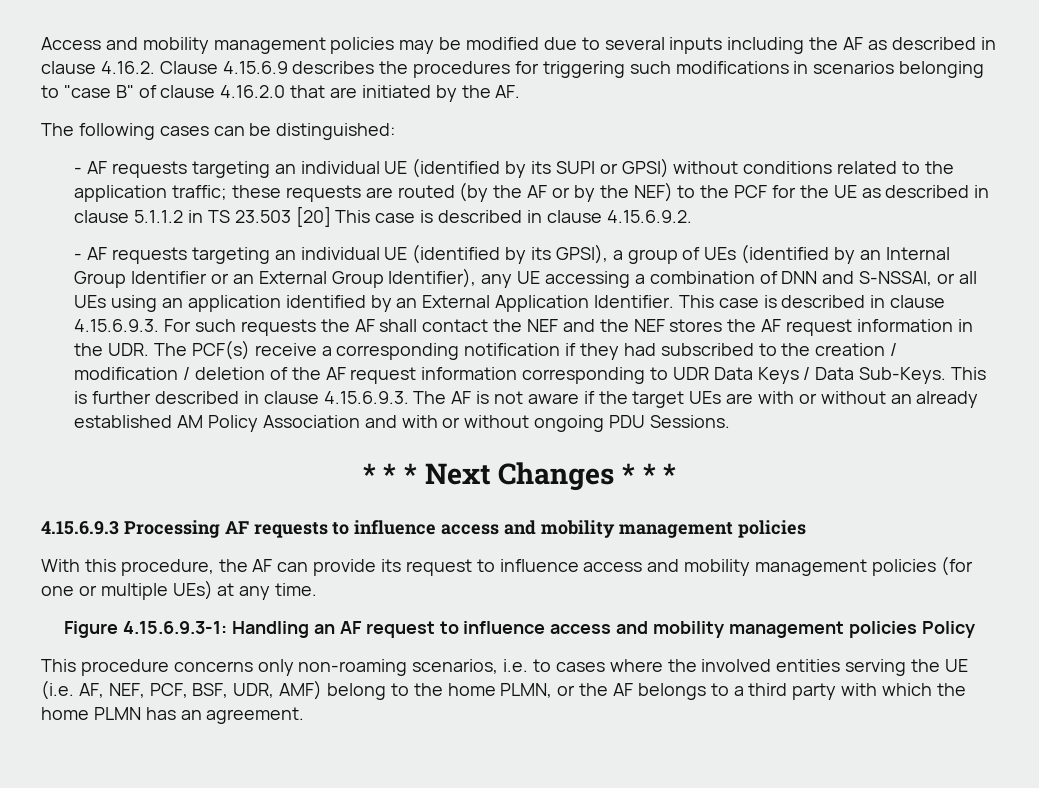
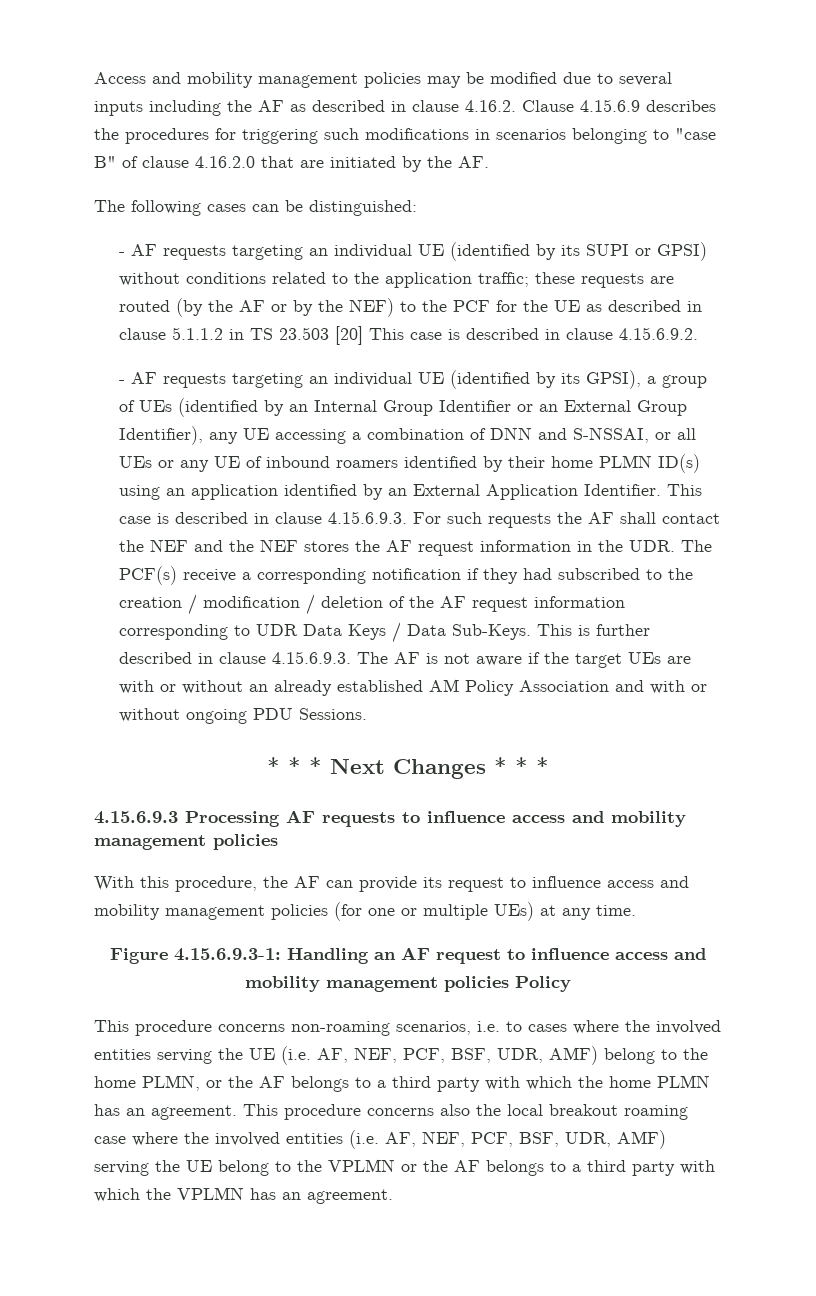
(107, 301) none -> [157,454,700,473] or any UE of inbound roamers identified by their home PLMN ID(s)
[257,659,294,676] only -> (285, 1028) none
(305, 715) none -> [243,1104,688,1120] [94,1130,666,1149] [94,1159,715,1176] [94,1187,393,1204] This procedure concerns also the local breakout roaming case where the involved entities (i.e. AF, NEF, PCF, BSF, UDR, AMF) serving the UE belong to the VPLMN or the AF belongs to a third party with which the VPLMN has an agreement.

